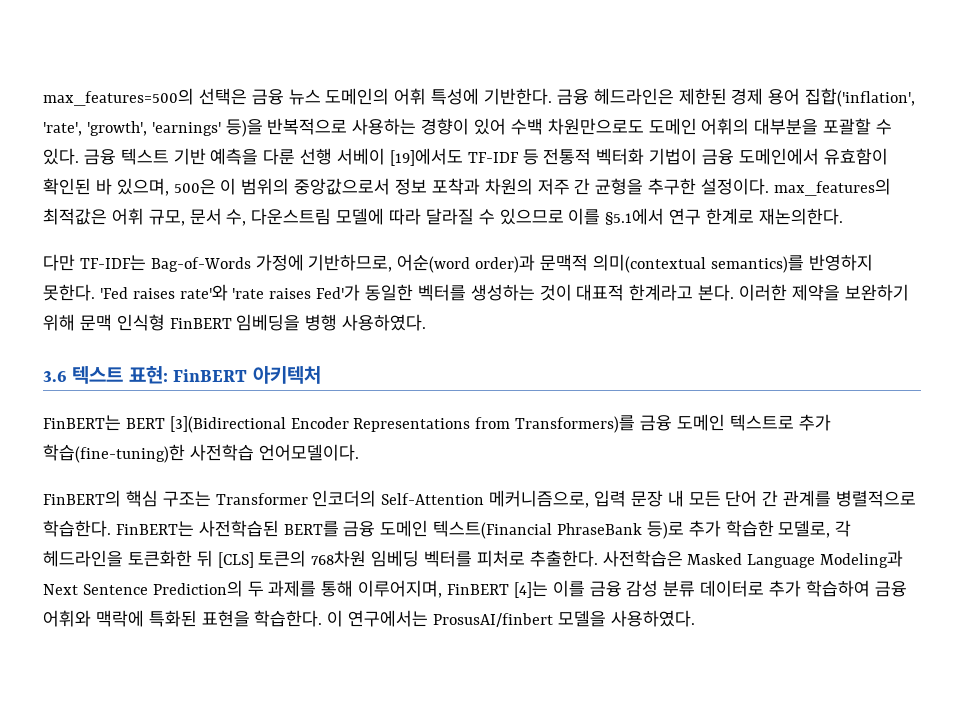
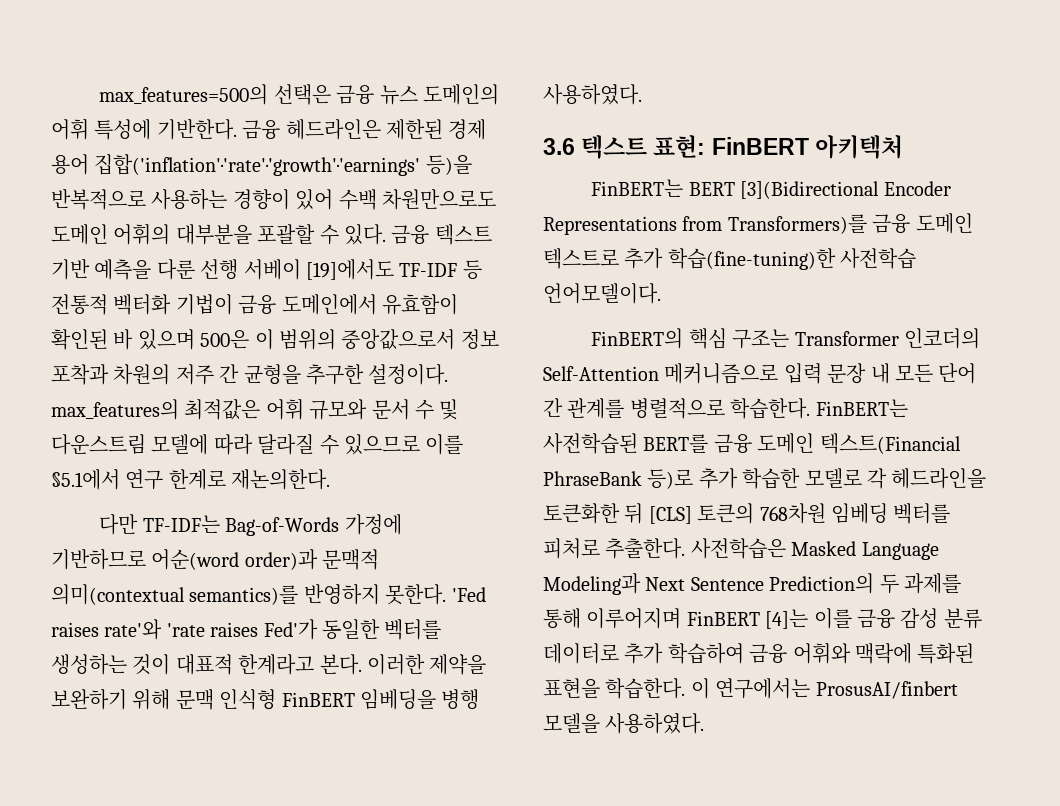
[805,88,916,107] [43,121,221,136] 집합('inflation', 'rate', 'growth', 'earnings' -> [94,154,421,176] 집합('inflation'·'rate'·'growth'·'earnings'
[116,178,169,196] 있으며, -> [137,329,195,350] 있으며
[148,208,247,226] 규모, 문서 수, -> [309,399,459,420] 규모와 문서 수 및
[308,254,393,272] 기반하므로, -> [51,549,146,570] 기반하므로
[489,490,590,508] 메커니즘으로, -> [664,363,779,384] 메커니즘으로
[778,520,831,538] 모델로, -> [804,468,862,488] 모델로
[358,580,443,598] 이루어지며, -> [586,608,682,629] 이루어지며

